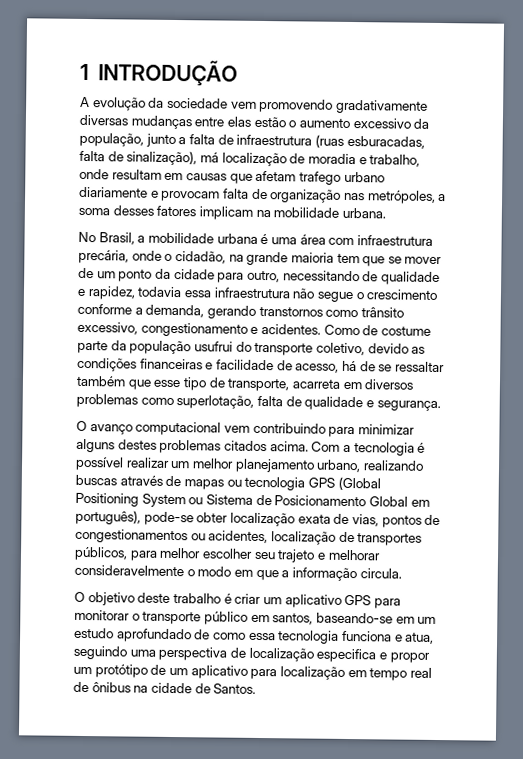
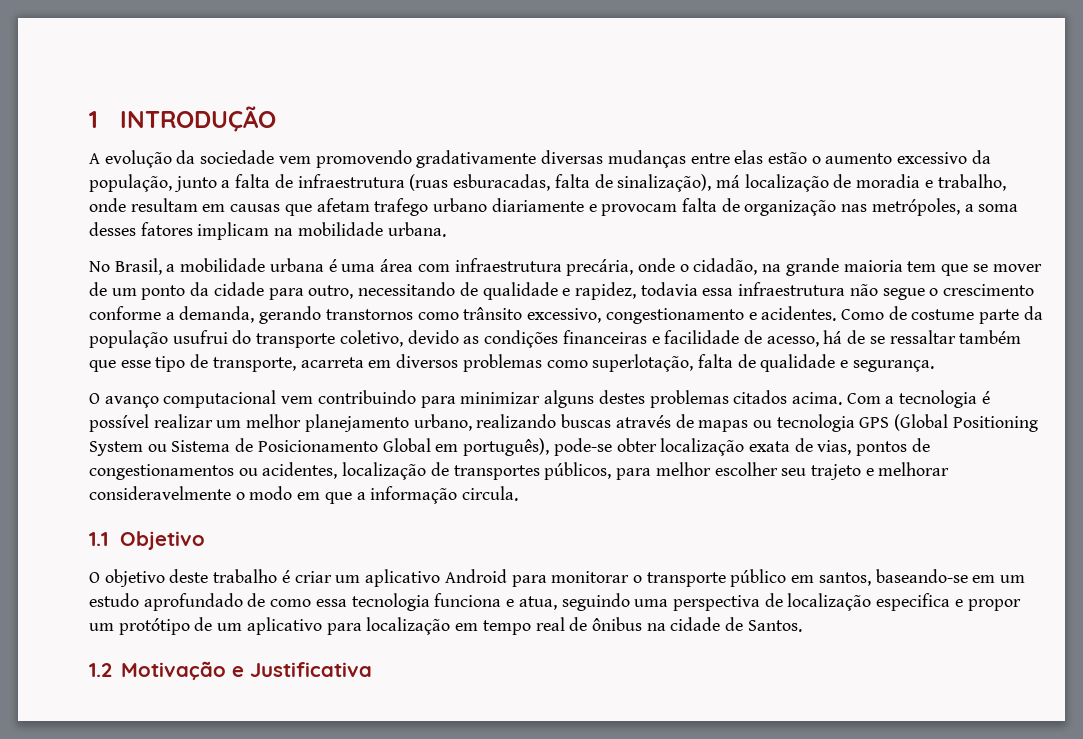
(402, 573) none -> [89,531,206,550] // 1.1 Objetivo
[344,594,372,606] GPS -> [444,569,507,583] Android
(257, 688) none -> [89,661,372,680] // 1.2 Motivação e Justificativa

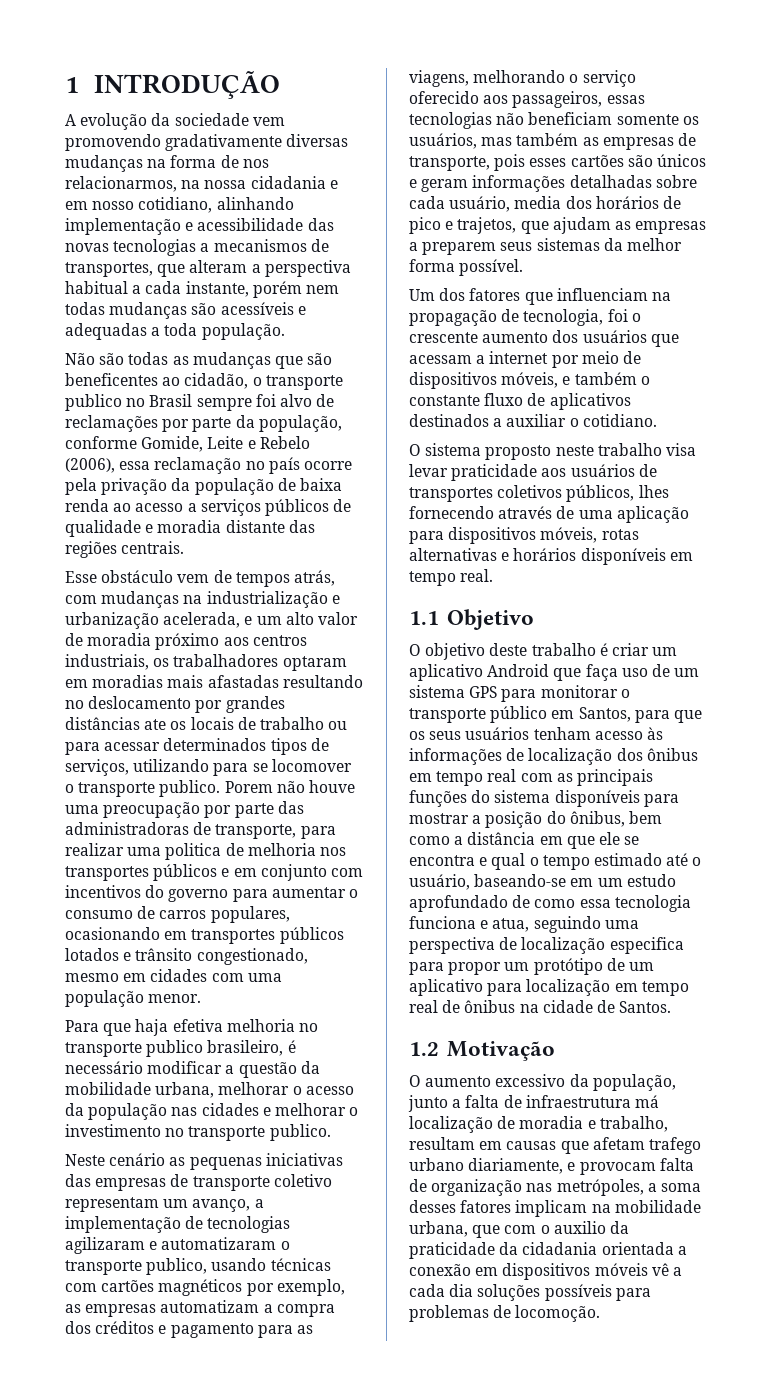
[690,150,991,164] [89,174,1006,192] [89,198,1019,216] [89,222,446,240] [89,258,1042,276] [89,282,1035,300] [89,306,1043,324] [89,330,1022,348] [89,354,934,372] [89,390,990,408] [89,414,1038,432] [89,438,930,456] [89,462,950,480] [89,486,519,504] entre elas estão o aumento excessivo da população, junto a falta de infraestrutura (ruas esburacadas, falta de sinalização), má localização de moradia e trabalho, onde resultam em causas que afetam trafego urbano diariamente e provocam falta de organização nas metrópoles, a soma desses fatores implicam na mobilidade urbana. // No Brasil, a mobilidade urbana é uma área com infraestrutura precária, onde o cidadão, na grande maioria tem que se mover de um ponto da cidade para outro, necessitando de qualidade e rapidez, todavia essa infraestrutura não segue o crescimento conforme a demanda, gerando transtornos como trânsito excessivo, congestionamento e acidentes. Como de costume parte da população usufrui do transporte coletivo, devido as condições financeiras e facilidade de acesso, há de se ressaltar também que esse tipo de transporte, acarreta em diversos problemas como superlotação, falta de qualidade e segurança. // O avanço computacional vem contribuindo para minimizar alguns destes problemas citados acima. Com a tecnologia é possível realizar um melhor planejamento urbano, realizando buscas através de mapas ou tecnologia GPS (Global Positioning System ou Sistema de Posicionamento Global em português), pode-se obter localização exata de vias, pontos de congestionamentos ou acidentes, localização de transportes públicos, para melhor escolher seu trajeto e melhorar consideravelmente o modo em que a informação circula. -> [147,155,269,168] [65,176,338,192] [65,197,294,213] [65,218,334,235] [65,239,329,256] [65,260,351,277] [65,281,339,298] [65,302,306,319] [65,323,285,340] [65,352,333,369] [65,373,343,390] [65,394,335,411] [65,415,342,432] [65,436,310,452] [65,457,352,474] [65,478,342,495] [65,499,352,516] [65,520,315,537] [65,541,185,558] [65,570,335,587] [65,591,340,608] [65,612,358,629] [65,633,307,650] [65,654,347,671] [65,675,363,688] [65,696,285,713] [65,717,348,730] [65,738,329,755] [65,759,352,776] [65,780,355,797] [65,801,304,818] [65,822,336,839] [65,843,346,860] [65,864,363,881] [65,885,358,902] [65,906,290,923] [65,927,344,944] [65,948,308,965] [65,969,282,982] [65,990,202,1007] [65,1019,318,1036] [65,1040,296,1057] [65,1061,320,1078] [65,1082,354,1098] [65,1103,359,1120] [65,1124,331,1141] [65,1153,343,1170] [65,1174,332,1191] [65,1197,264,1212] [65,1216,291,1233] [65,1237,290,1254] [65,1258,331,1275] [65,1279,345,1296] [65,1300,335,1317] [65,1321,313,1338] [409,70,636,87] [409,91,645,108] [409,112,699,129] [409,133,696,150] [409,154,706,171] [409,175,697,192] [409,196,681,212] [409,217,707,234] [409,238,682,255] [409,259,524,276] [409,288,671,305] [409,309,641,326] [409,330,679,347] [409,351,641,368] [409,372,650,389] [409,393,631,410] [409,414,657,427] [409,443,696,460] [409,464,657,481] [409,485,669,502] [409,506,689,523] [409,527,639,544] [409,548,693,565] [409,569,494,586] na forma de nos relacionarmos, na nossa cidadania e em nosso cotidiano, alinhando implementação e acessibilidade das novas tecnologias a mecanismos de transportes, que alteram a perspectiva habitual a cada instante, porém nem todas mudanças são acessíveis e adequadas a toda população. // Não são todas as mudanças que são beneficentes ao cidadão, o transporte publico no Brasil sempre foi alvo de reclamações por parte da população, conforme Gomide, Leite e Rebelo (2006), essa reclamação no país ocorre pela privação da população de baixa renda ao acesso a serviços públicos de qualidade e moradia distante das regiões centrais. // Esse obstáculo vem de tempos atrás, com mudanças na industrialização e urbanização acelerada, e um alto valor de moradia próximo aos centros industriais, os trabalhadores optaram em moradias mais afastadas resultando no deslocamento por grandes distâncias ate os locais de trabalho ou para acessar determinados tipos de serviços, utilizando para se locomover o transporte publico. Porem não houve uma preocupação por parte das administradoras de transporte, para realizar uma politica de melhoria nos transportes públicos e em conjunto com incentivos do governo para aumentar o consumo de carros populares, ocasionando em transportes públicos lotados e trânsito congestionado, mesmo em cidades com uma população menor. // Para que haja efetiva melhoria no transporte publico brasileiro, é necessário modificar a questão da mobilidade urbana, melhorar o acesso da população nas cidades e melhorar o investimento no transporte publico. // Neste cenário as pequenas iniciativas das empresas de transporte coletivo representam um avanço, a implementação de tecnologias agilizaram e automatizaram o transporte publico, usando técnicas com cartões magnéticos por exemplo, as empresas automatizam a compra dos créditos e pagamento para as viagens, melhorando o serviço oferecido aos passageiros, essas tecnologias não beneficiam somente os usuários, mas também as empresas de transporte, pois esses cartões são únicos e geram informações detalhadas sobre cada usuário, media dos horários de pico e trajetos, que ajudam as empresas a preparem seus sistemas da melhor forma possível. // Um dos fatores que influenciam na propagação de tecnologia, foi o crescente aumento dos usuários que acessam a internet por meio de dispositivos móveis, e também o constante fluxo de aplicativos destinados a auxiliar o cotidiano. // O sistema proposto neste trabalho visa levar praticidade aos usuários de transportes coletivos públicos, lhes fornecendo através de uma aplicação para dispositivos móveis, rotas alternativas e horários disponíveis em tempo real.
(507, 576) none -> [553,664,700,681] [409,685,498,698] que faça uso de um sistema GPS
[818,572,871,586] santos, -> [578,707,702,723] [409,727,663,740] [409,748,698,765] [409,769,653,786] [409,790,679,807] [409,811,662,828] [409,832,640,849] [409,853,702,870] [409,874,470,890] Santos, para que os seus usuários tenham acesso às informações de localização dos ônibus em tempo real com as principais funções do sistema disponíveis para mostrar a posição do ônibus, bem como a distância em que ele se encontra e qual o tempo estimado até o usuário,
[954,599,963,607] e -> [409,962,444,975] para
[231,662,372,677] e Justificativa -> [409,1074,676,1091] [408,1095,659,1112] [409,1116,668,1133] [409,1137,701,1154] [409,1158,694,1175] [409,1179,701,1196] [409,1200,701,1217] [409,1221,629,1238] [409,1242,687,1259] [409,1263,682,1280] [409,1284,651,1301] [409,1305,601,1322] // O aumento excessivo da população, junto a falta de infraestrutura má localização de moradia e trabalho, resultam em causas que afetam trafego urbano diariamente, e provocam falta de organização nas metrópoles, a soma desses fatores implicam na mobilidade urbana, que com o auxilio da praticidade da cidadania orientada a conexão em dispositivos móveis vê a cada dia soluções possíveis para problemas de locomoção.

